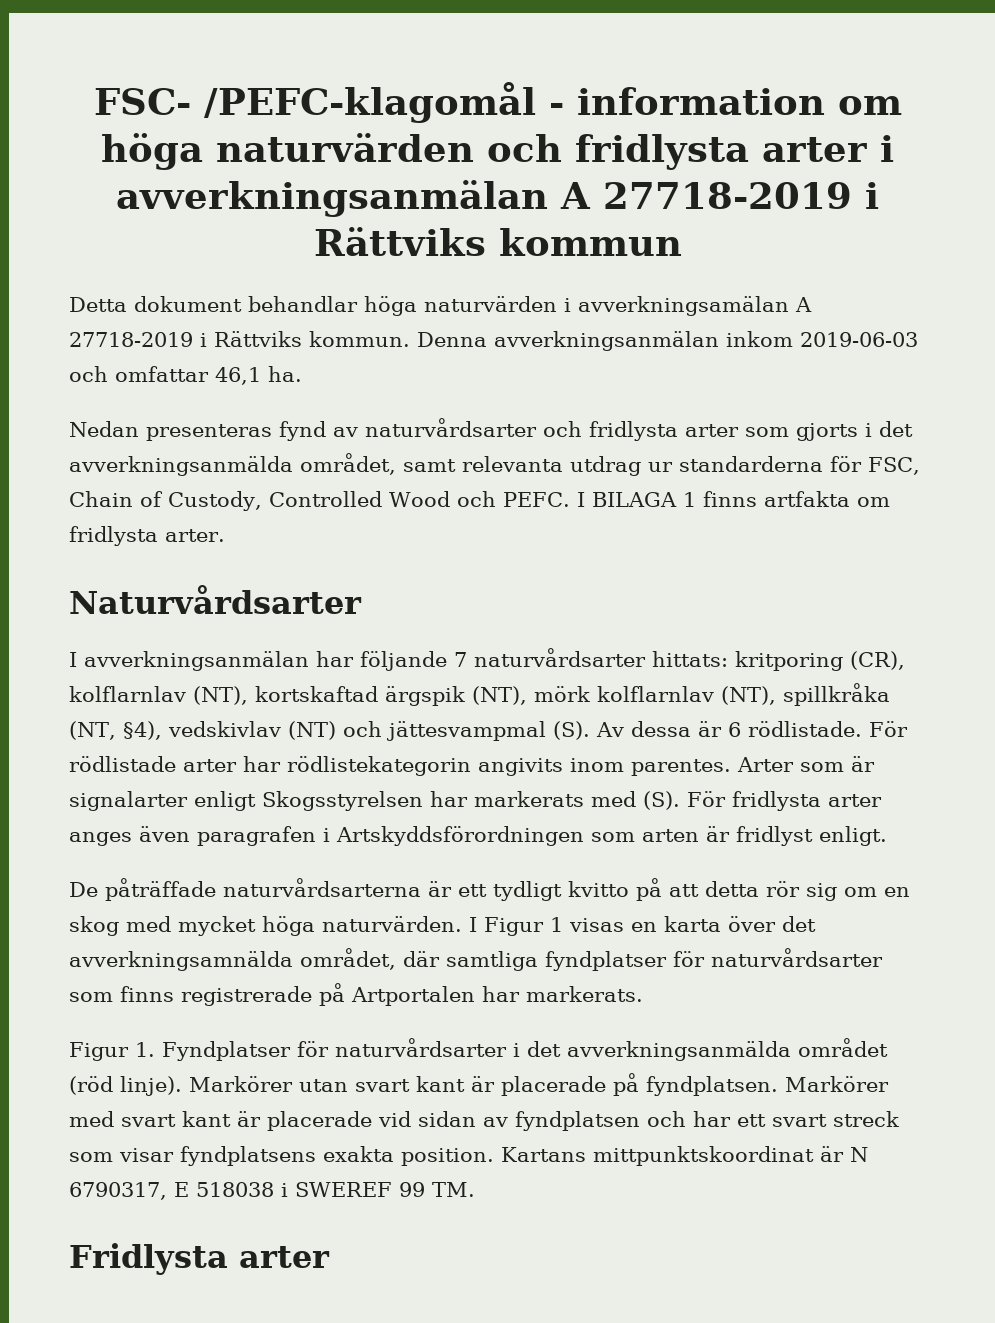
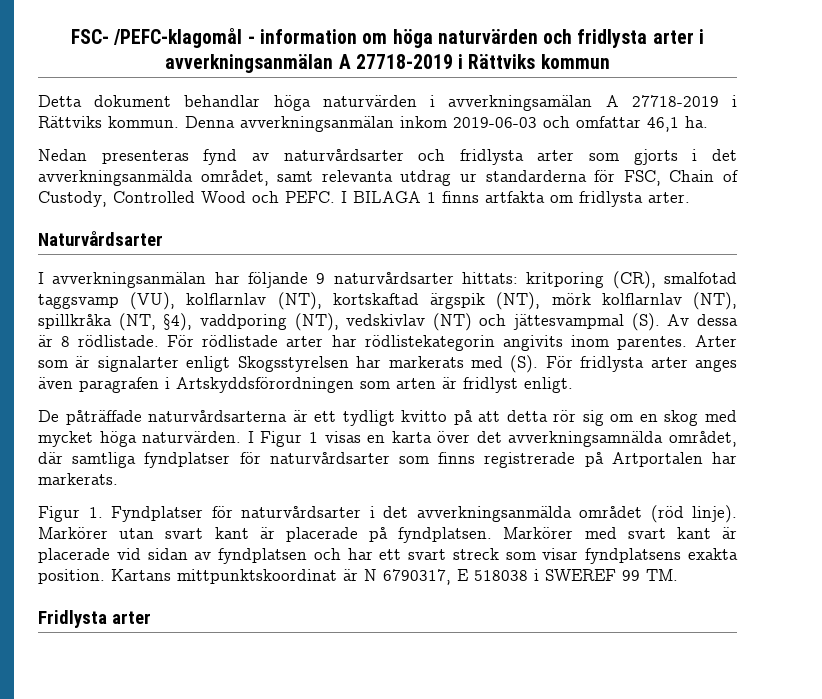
[454,652,467,667] 7 -> [316,273,326,284] 9
(905, 660) none -> [664,272,737,284] [38,292,176,310] smalfotad taggsvamp (VU),
(162, 730) none -> [199,313,339,331] vaddporing (NT),
[727,722,741,737] 6 -> [61,336,71,347] 8

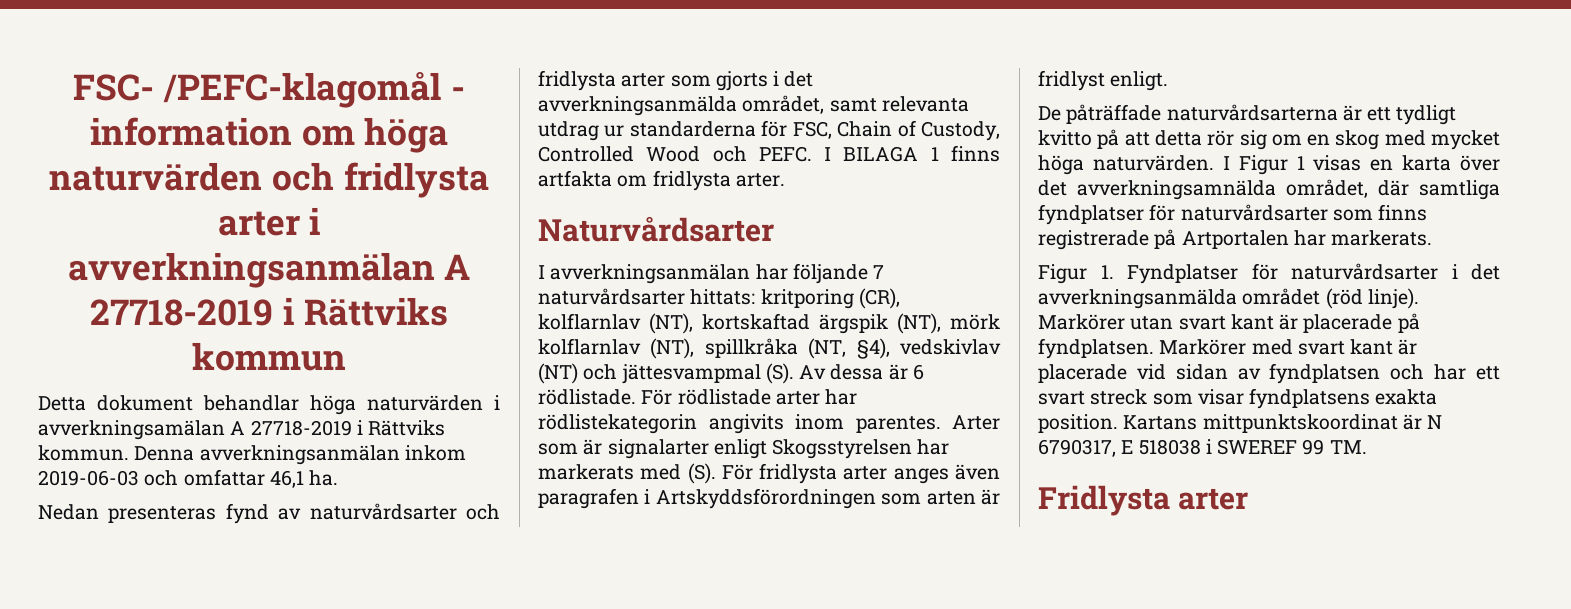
[316,273,326,284] 9 -> [873,265,885,279] 7
[664,272,737,284] [38,292,176,310] smalfotad taggsvamp (VU), -> (900, 298) none
[199,313,339,331] vaddporing (NT), -> (890, 348) none
[61,336,71,347] 8 -> [912,364,924,380] 6

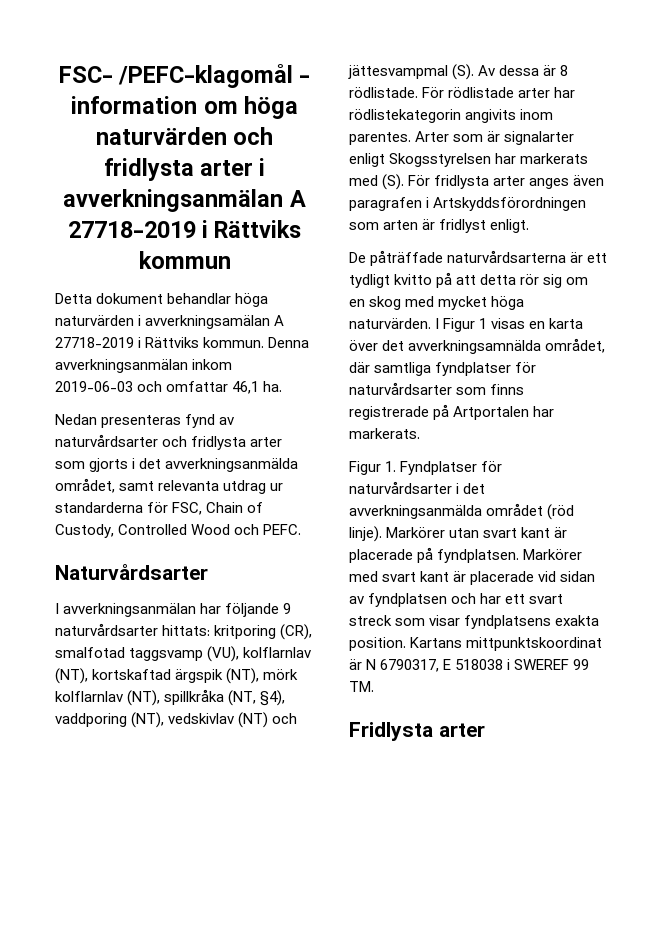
[824,145,1000,162] [538,170,785,191] I BILAGA 1 finns artfakta om fridlysta arter. -> (302, 529) none
[873,265,885,279] 7 -> [283,603,292,614] 9
(900, 298) none -> [55,646,240,662] smalfotad taggsvamp (VU),
(890, 348) none -> [55,712,165,728] vaddporing (NT),
[912,364,924,380] 6 -> [560,65,569,76] 8

